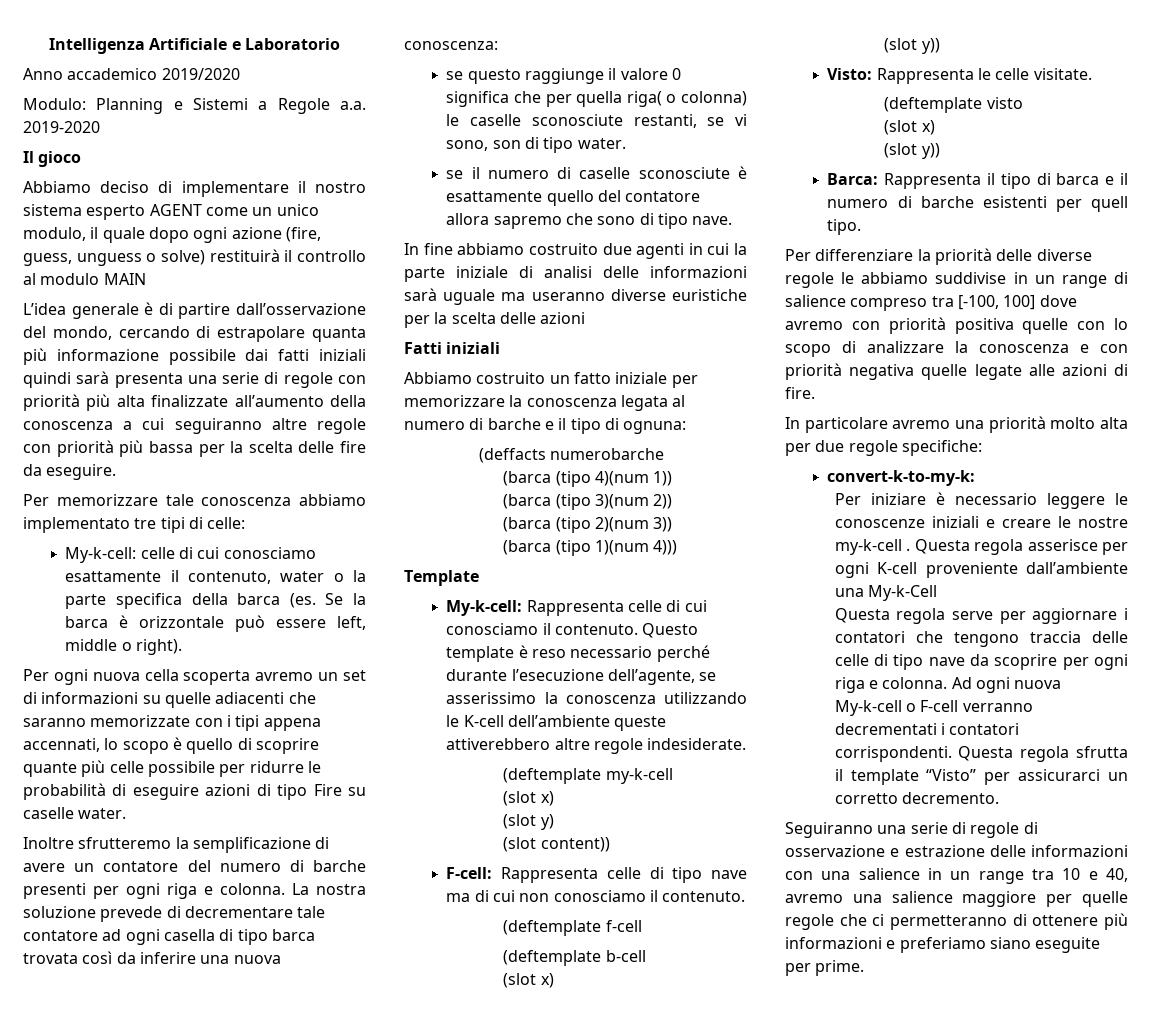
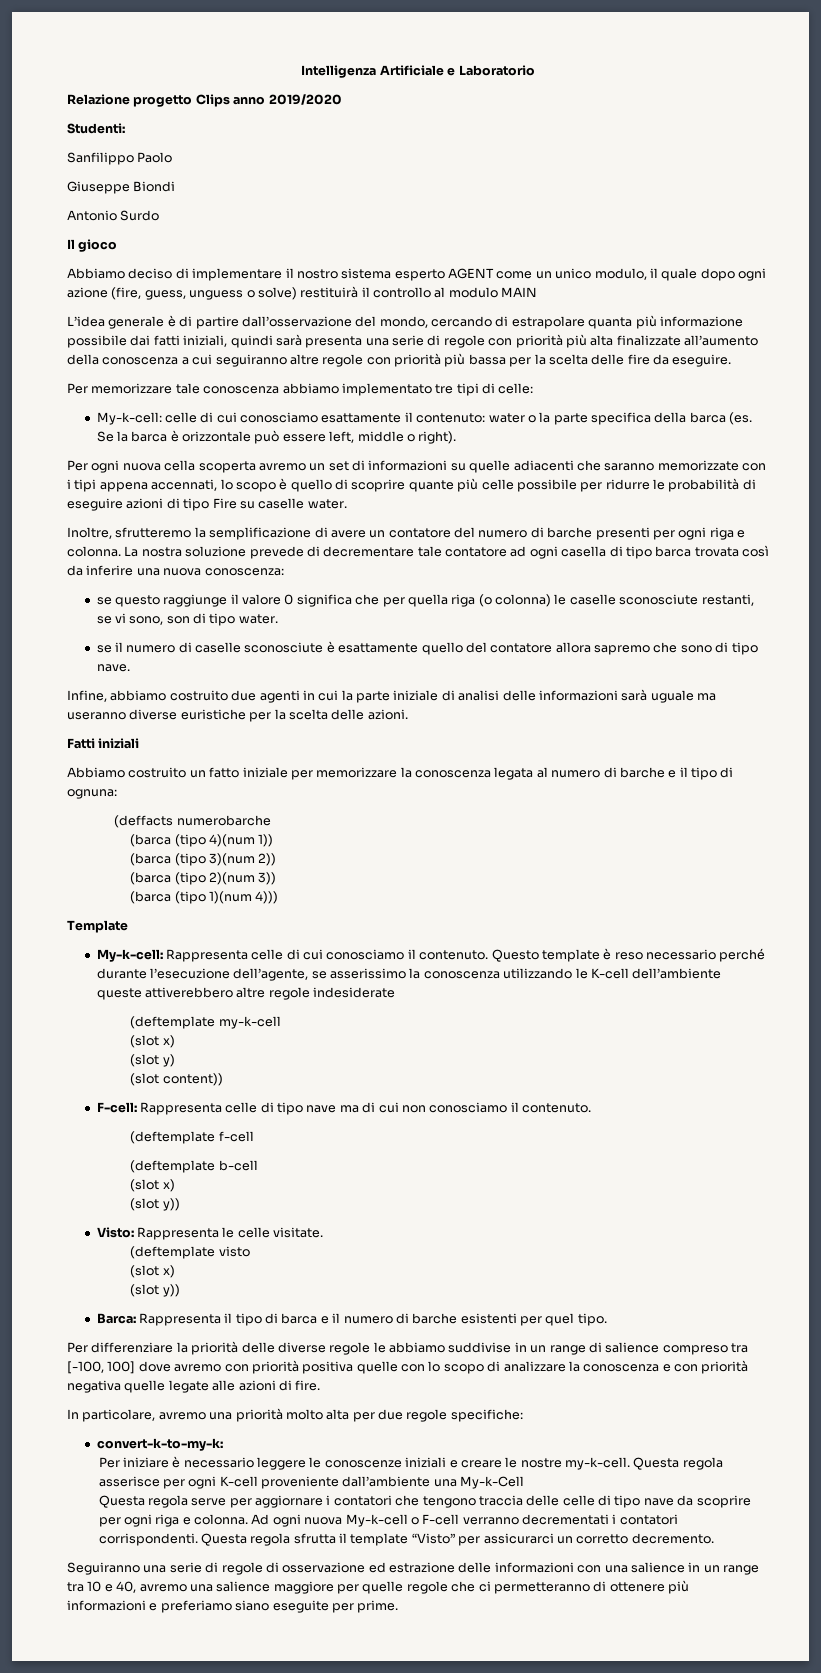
[23,68,240,80] [23,98,366,114] [23,121,100,133] Anno accademico 2019/2020 // Modulo: Planning e Sistemi a Regole a.a. 2019-2020 -> [67,94,342,107] [67,123,125,134] [67,152,173,165] [67,181,176,194] [67,210,160,221] Relazione progetto Clips anno 2019/2020 // Studenti: // Sanfilippo Paolo // Giuseppe Biondi // Antonio Surdo
[319,349,367,361] iniziali -> [183,335,228,347] iniziali,
[188,571,272,584] contenuto, -> [416,413,486,423] contenuto:
[23,837,74,849] Inoltre -> [67,527,112,539] Inoltre,
[626,91,677,107] riga( o -> [451,594,492,607] riga (o
[404,243,453,255] In fine -> [67,690,107,702] Infine,
[540,312,586,324] azioni -> [367,709,408,720] azioni.
[647,738,747,750] indesiderate. -> [313,987,396,998] indesiderate
[1091,196,1128,212] quell -> [545,1313,575,1326] quel
[804,417,888,433] particolare -> [82,1409,156,1422] particolare,
[834,539,911,555] my-k-cell . -> [565,1457,631,1470] my-k-cell.
[890,848,900,857] e -> [368,1562,386,1573] ed

